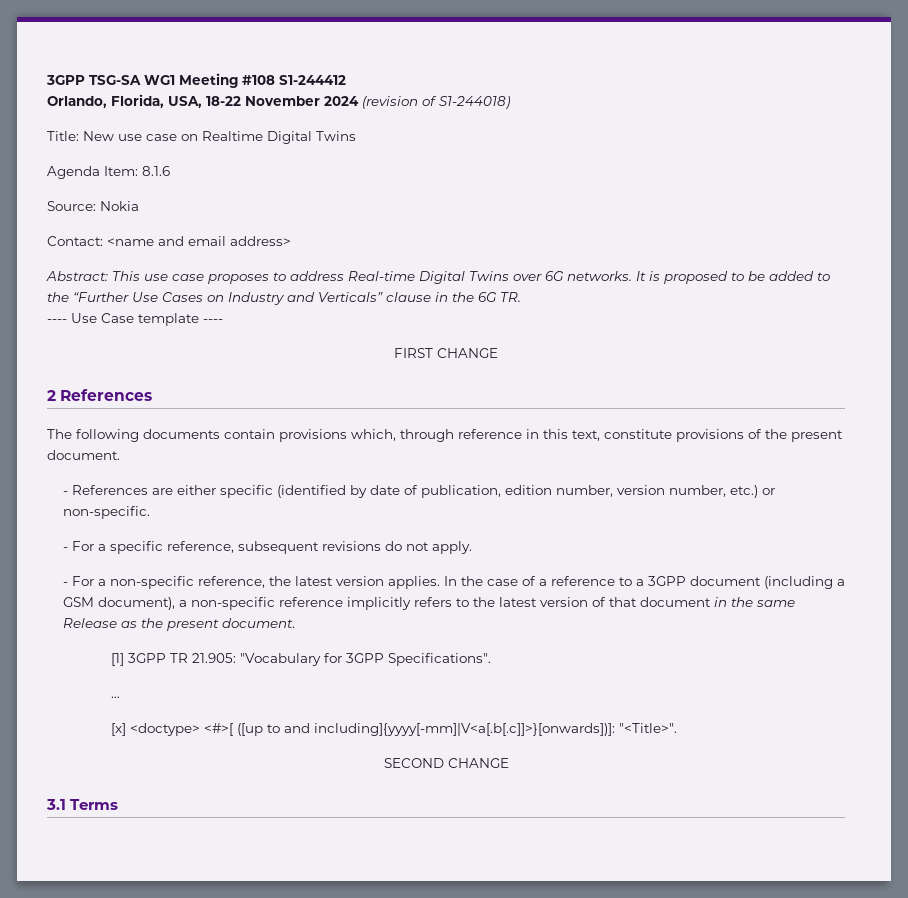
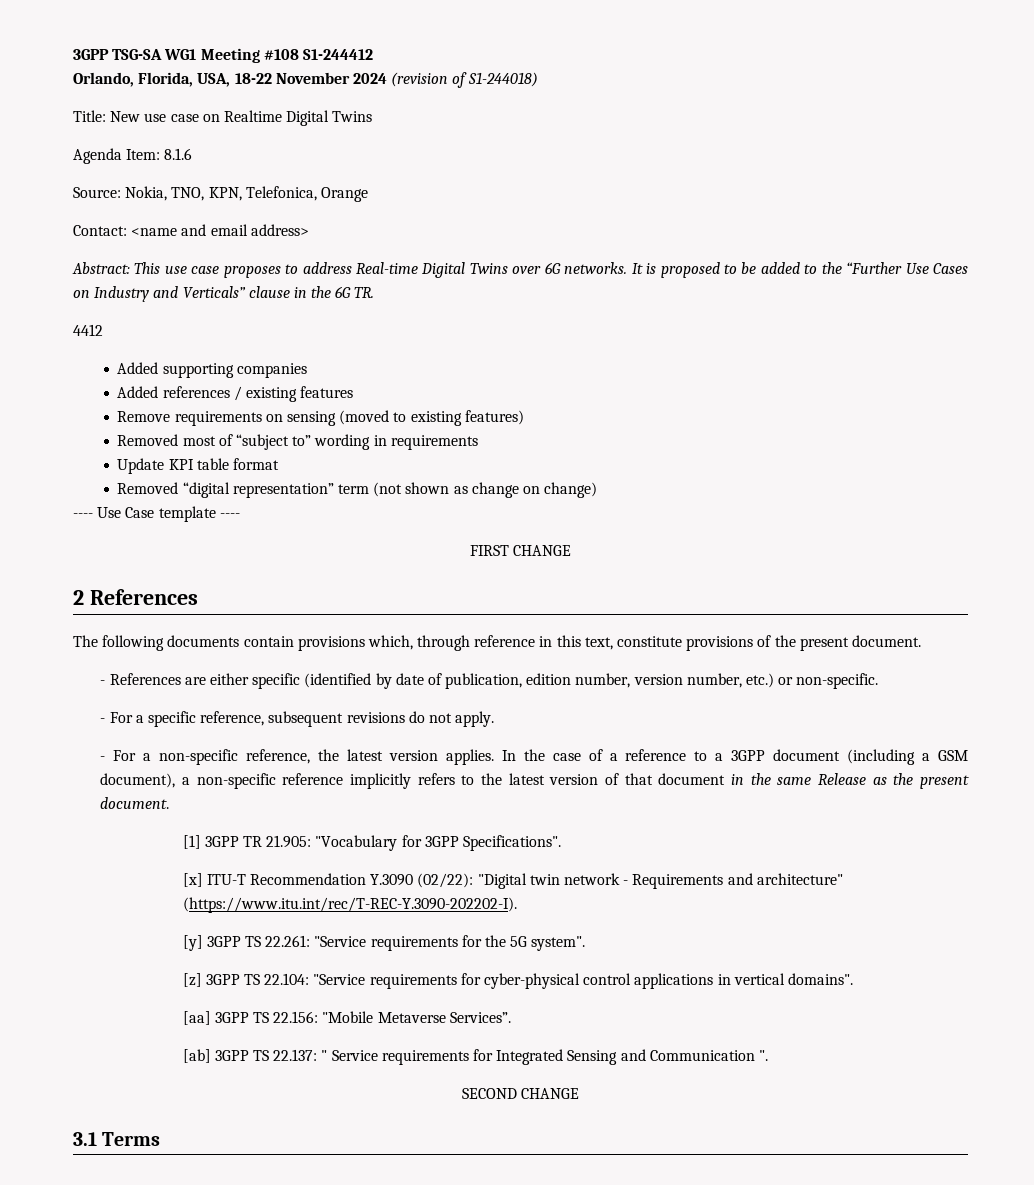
[100,201,139,211] Nokia -> [125,186,368,202] Nokia, TNO, KPN, Telefonica, Orange
(521, 297) none -> [73,324,103,336] [117,362,307,378] [117,386,354,402] [117,410,524,426] [117,434,478,450] [117,458,280,474] [117,482,598,498] // 4412 // Added supporting companies // Added references / existing features // Remove requirements on sensing (moved to existing features) // Removed most of “subject to” wording in requirements // Update KPI table format // Removed “digital representation” term (not shown as change on change)
[110,696,120,698] [110,723,677,736] … // [x] <doctype> <#>[ ([up to and including]{yyyy[-mm]|V<a[.b[.c]]>}[onwards])]: "<Title>". -> [182,873,843,889] [182,897,517,913] [182,935,586,951] [182,973,853,989] [182,1011,511,1025] [182,1049,768,1065] [x] ITU-T Recommendation Y.3090 (02/22): "Digital twin network - Requirements and architecture" (https://www.itu.int/rec/T-REC-Y.3090-202202-I). // [y] 3GPP TS 22.261: "Service requirements for the 5G system". // [z] 3GPP TS 22.104: "Service requirements for cyber-physical control applications in vertical domains". // [aa] 3GPP TS 22.156: "Mobile Metaverse Services”. // [ab] 3GPP TS 22.137: " Service requirements for Integrated Sensing and Communication ".

